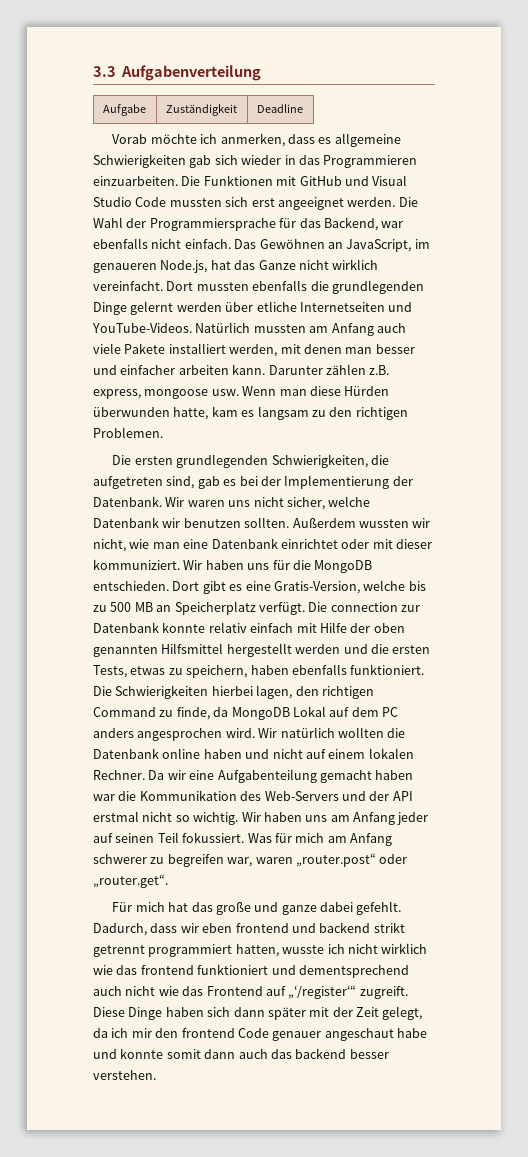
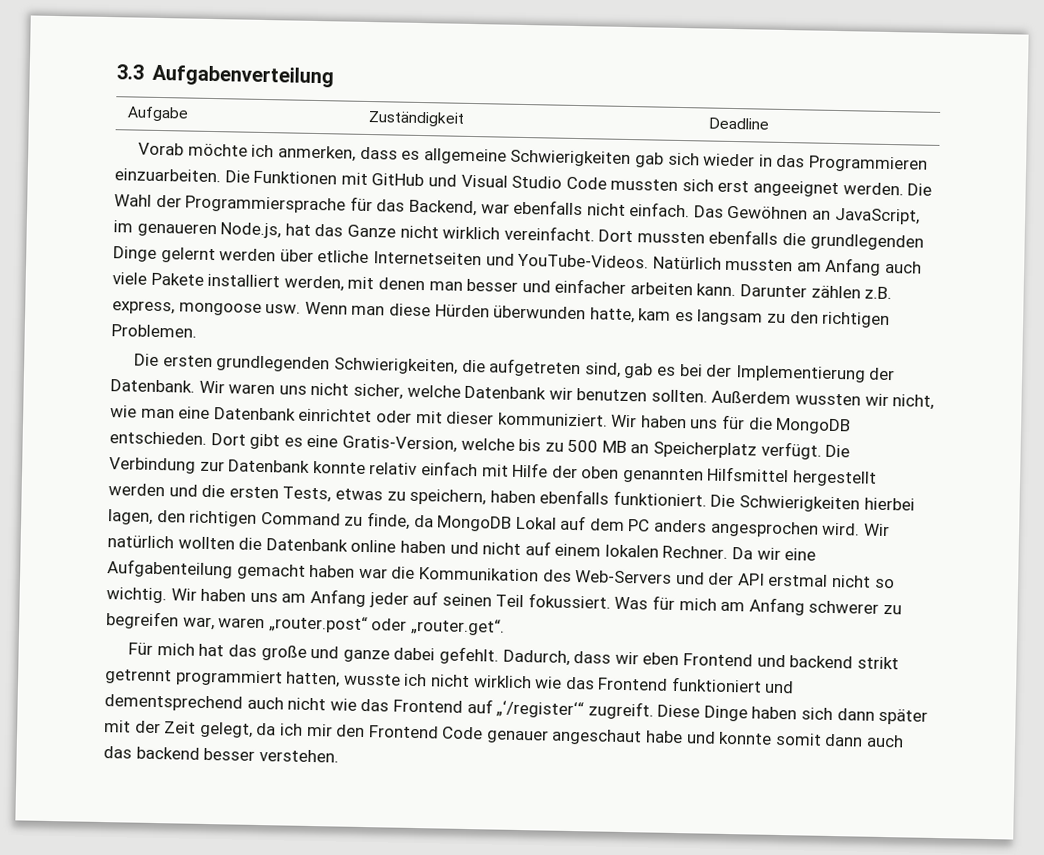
[330,602,398,612] connection -> [109,457,196,474] Verbindung
[235,923,289,933] frontend -> [682,653,753,667] Frontend
[140,965,194,975] frontend -> [597,677,669,691] Frontend
[181,1028,235,1038] frontend -> [368,725,439,739] Frontend

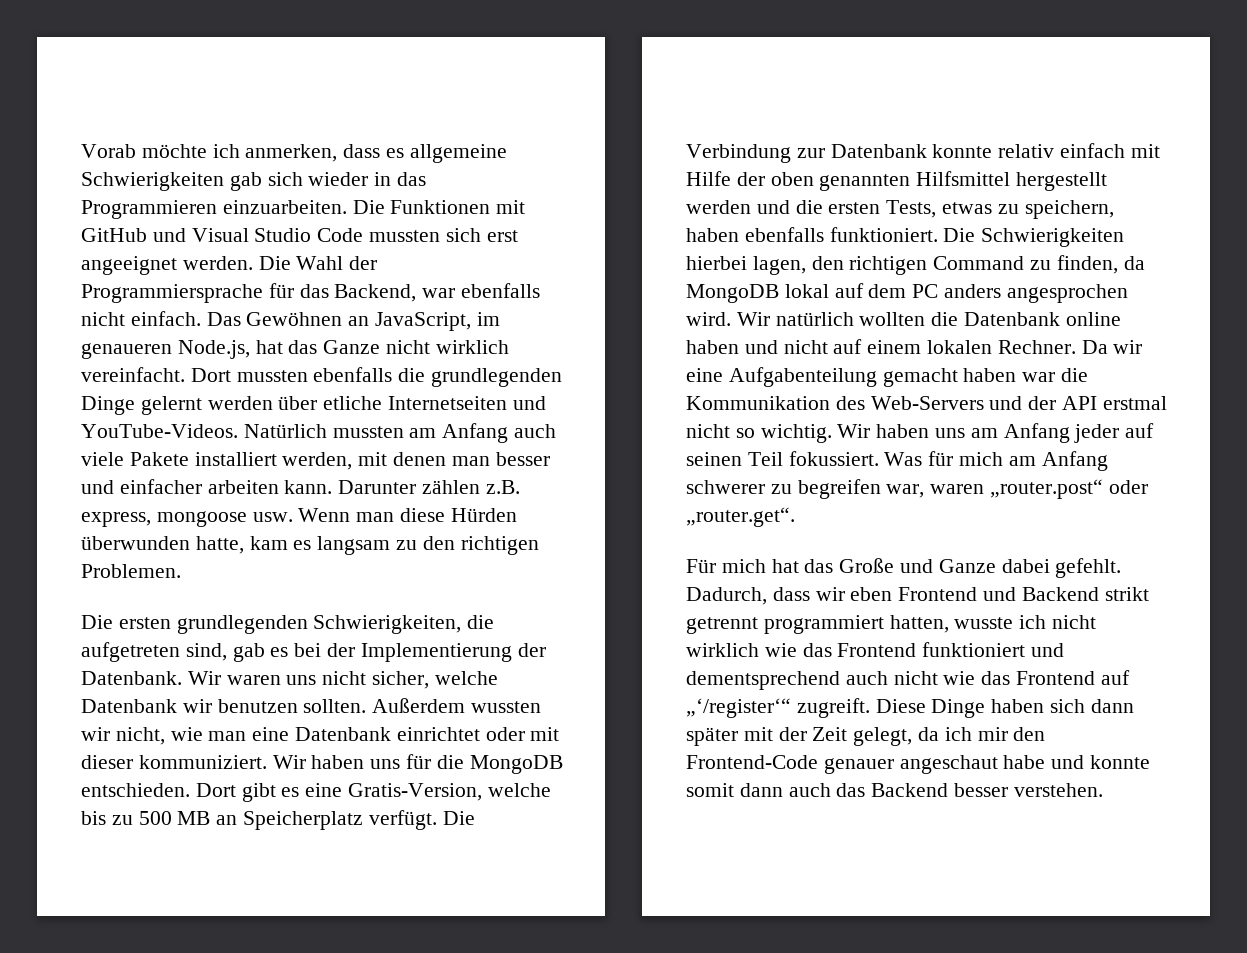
[116,64,334,88] [127,106,190,122] [368,111,466,127] [708,117,770,130] 3.3 Aufgabenverteilung // Aufgabe | Zuständigkeit | Deadline // -> (81, 151) none
[366,512,410,530] finde, -> [1056,255,1118,274] finden,
[515,516,557,530] Lokal -> [784,284,829,298] lokal
[260,645,390,663] große und ganze -> [839,558,996,573] Große und Ganze
[789,655,854,669] backend -> [1021,587,1099,601] Backend
[368,725,484,740] Frontend Code -> [686,755,818,769] Frontend-Code
[135,746,200,760] backend -> [871,783,949,797] Backend

